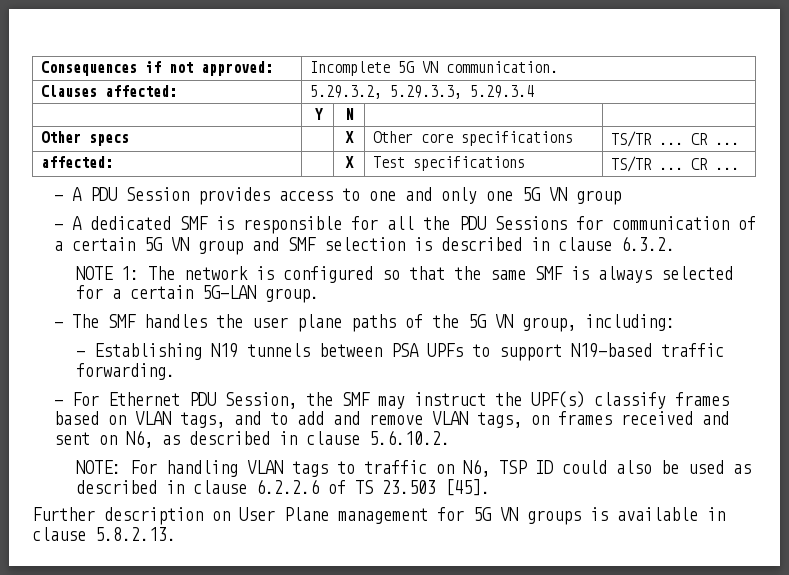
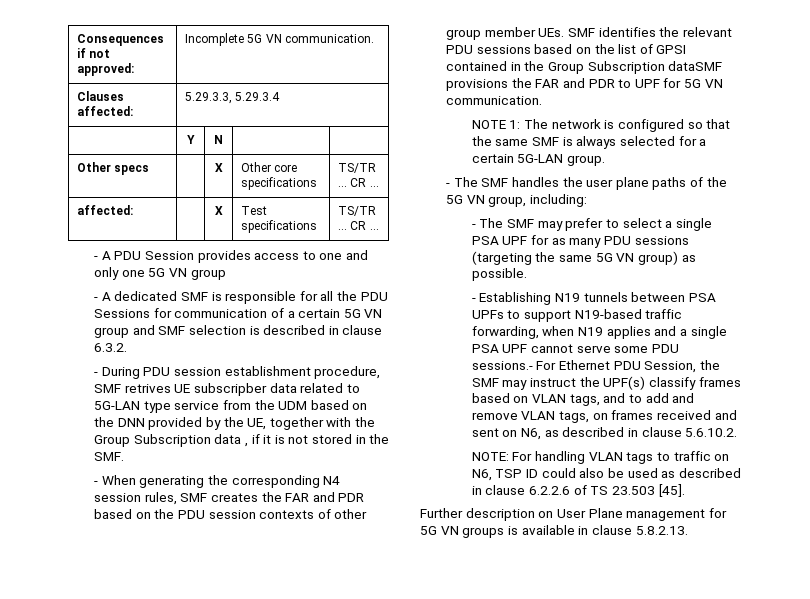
[310,85,383,99] 5.29.3.2, -> (134, 111) none
(676, 243) none -> [93,366,381,379] [93,383,360,396] [93,400,368,413] [93,417,376,430] [93,434,390,447] [93,452,124,461] [93,475,341,488] [93,492,365,505] [93,509,368,519] [445,27,732,40] [445,44,687,54] [445,61,723,74] [445,78,723,91] [445,96,542,105] // - During PDU session establishment procedure, SMF retrives UE subscripber data related to 5G-LAN type service from the UDM based on the DNN provided by the UE, together with the Group Subscription data , if it is not stored in the SMF. // - When generating the corresponding N4 session rules, SMF creates the FAR and PDR based on the PDU session contexts of other group member UEs. SMF identifies the relevant PDU sessions based on the list of GPSI contained in the Group Subscription dataSMF provisions the FAR and PDR to UPF for 5G VN communication.
(676, 322) none -> [471,218,713,231] [471,235,689,248] [471,251,696,265] [471,268,527,281] // - The SMF may prefer to select a single PSA UPF for as many PDU sessions (targeting the same 5G VN group) as possible.
[76,363,176,380] [54,400,64,406] forwarding. // - -> [471,326,727,339] [471,344,680,353] [471,361,533,370] forwarding, when N19 applies and a single PSA UPF cannot serve some PDU sessions.-

